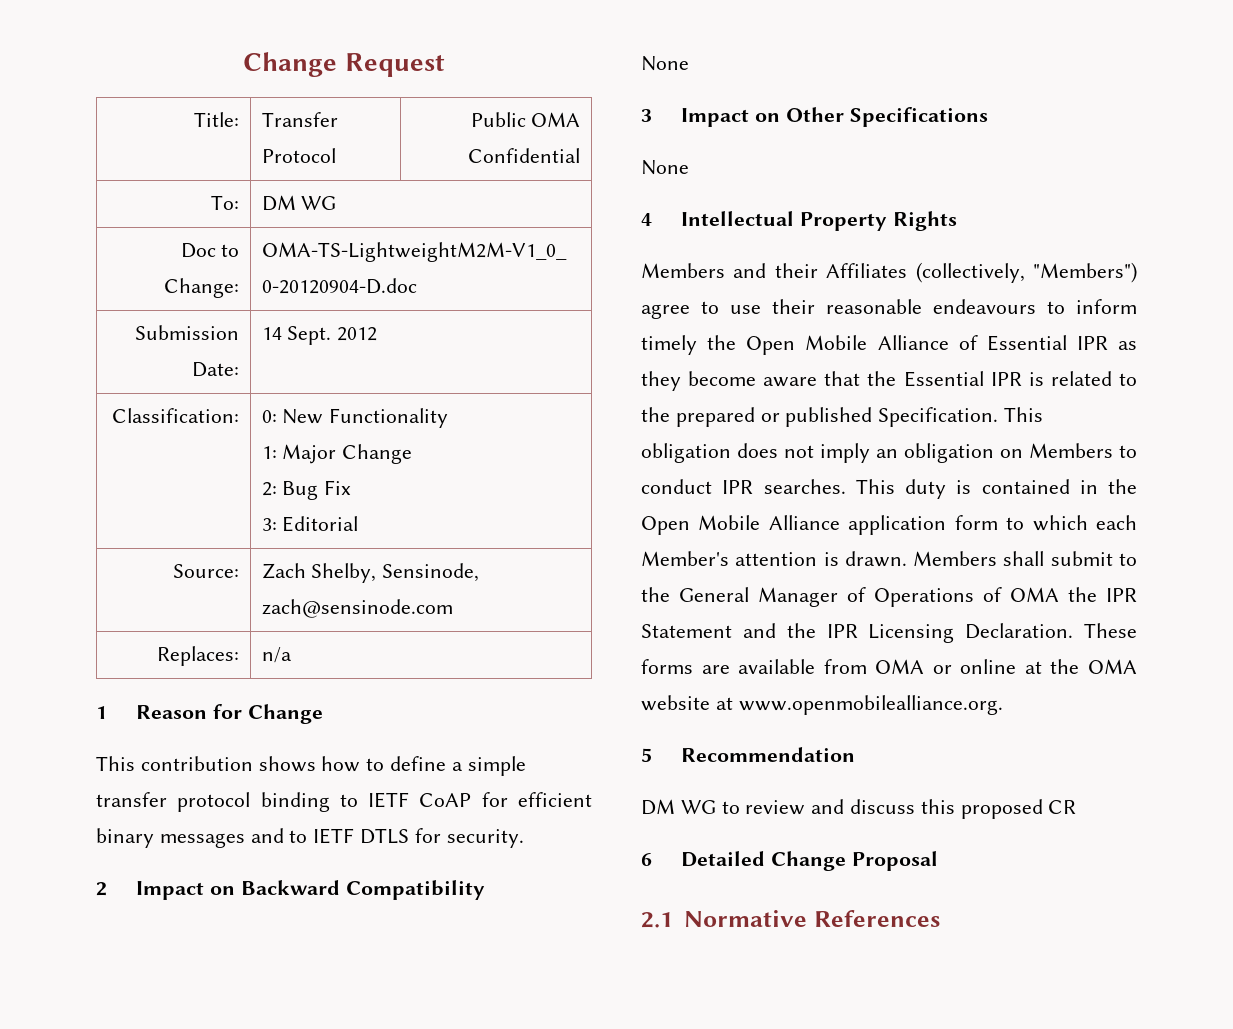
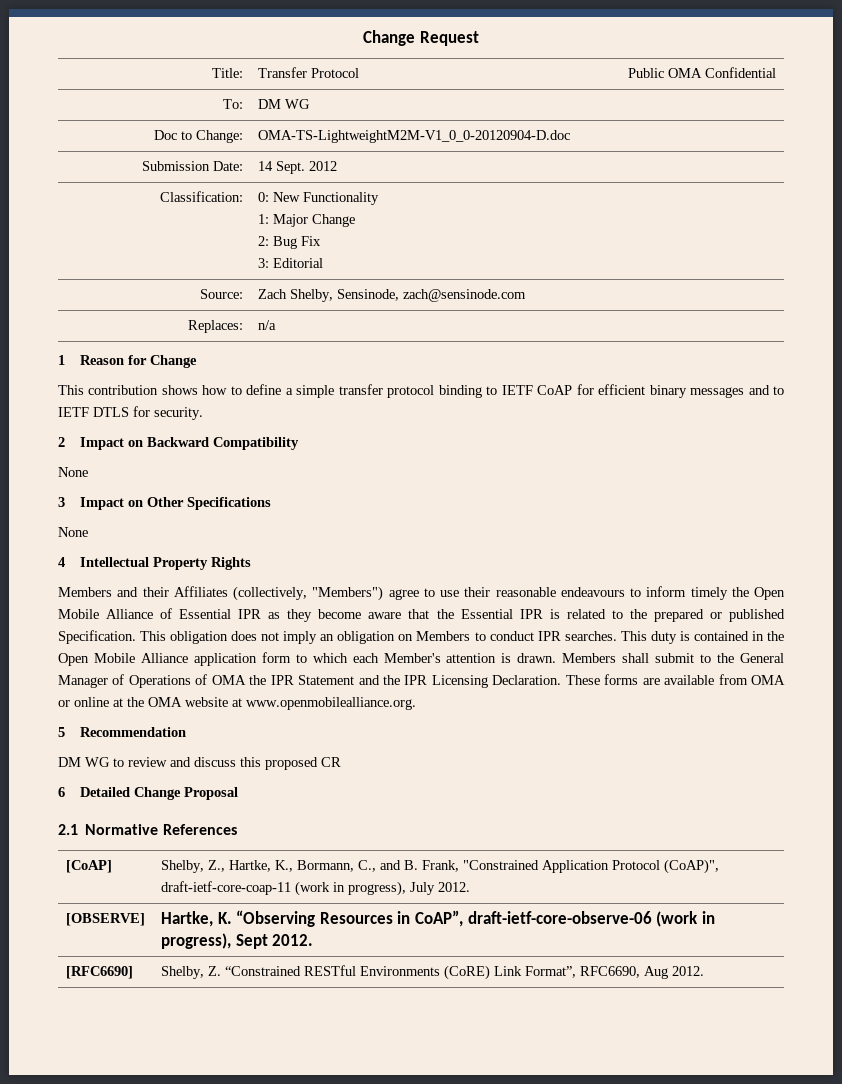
(940, 918) none -> [65,860,112,873] [160,859,719,874] [160,881,470,896] [65,913,145,926] [160,910,715,927] [160,933,314,949] [65,966,133,979] [160,965,704,980] // [CoAP] | Shelby, Z., Hartke, K., Bormann, C., and B. Frank, "Constrained Application Protocol (CoAP)", draft-ietf-core-coap-11 (work in progress), July 2012. // [OBSERVE] | Hartke, K. “Observing Resources in CoAP”, draft-ietf-core-observe-06 (work in progress), Sept 2012. // [RFC6690] | Shelby, Z. “Constrained RESTful Environments (CoRE) Link Format”, RFC6690, Aug 2012.

